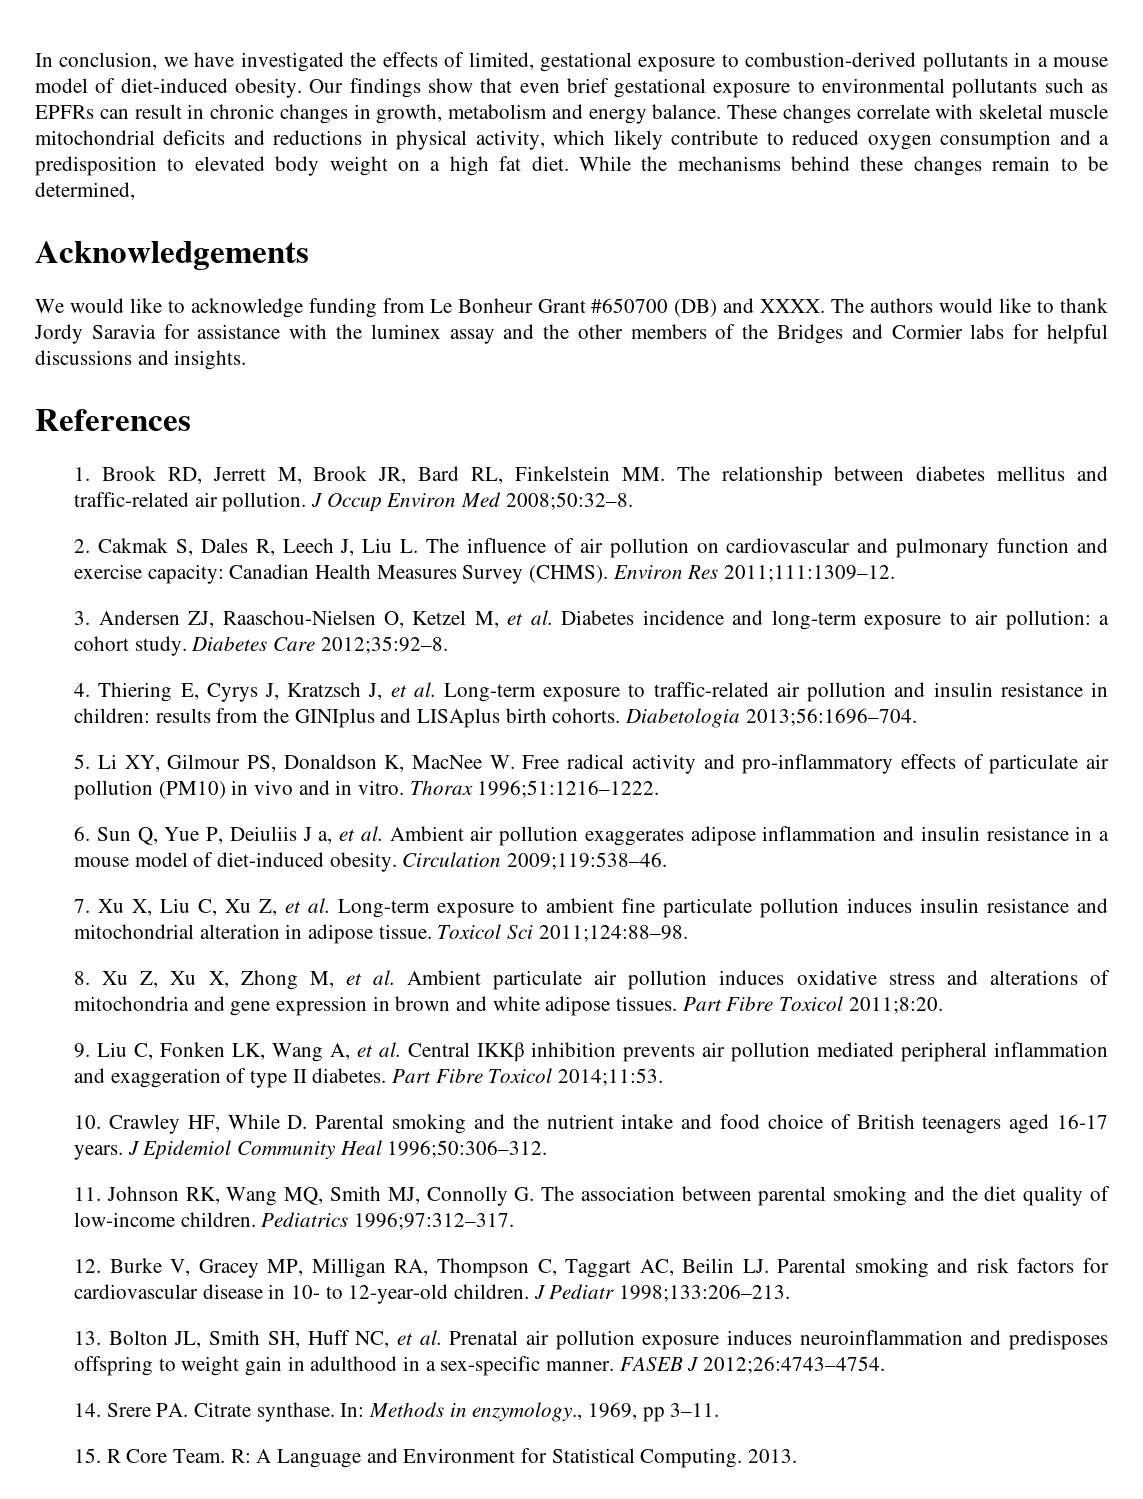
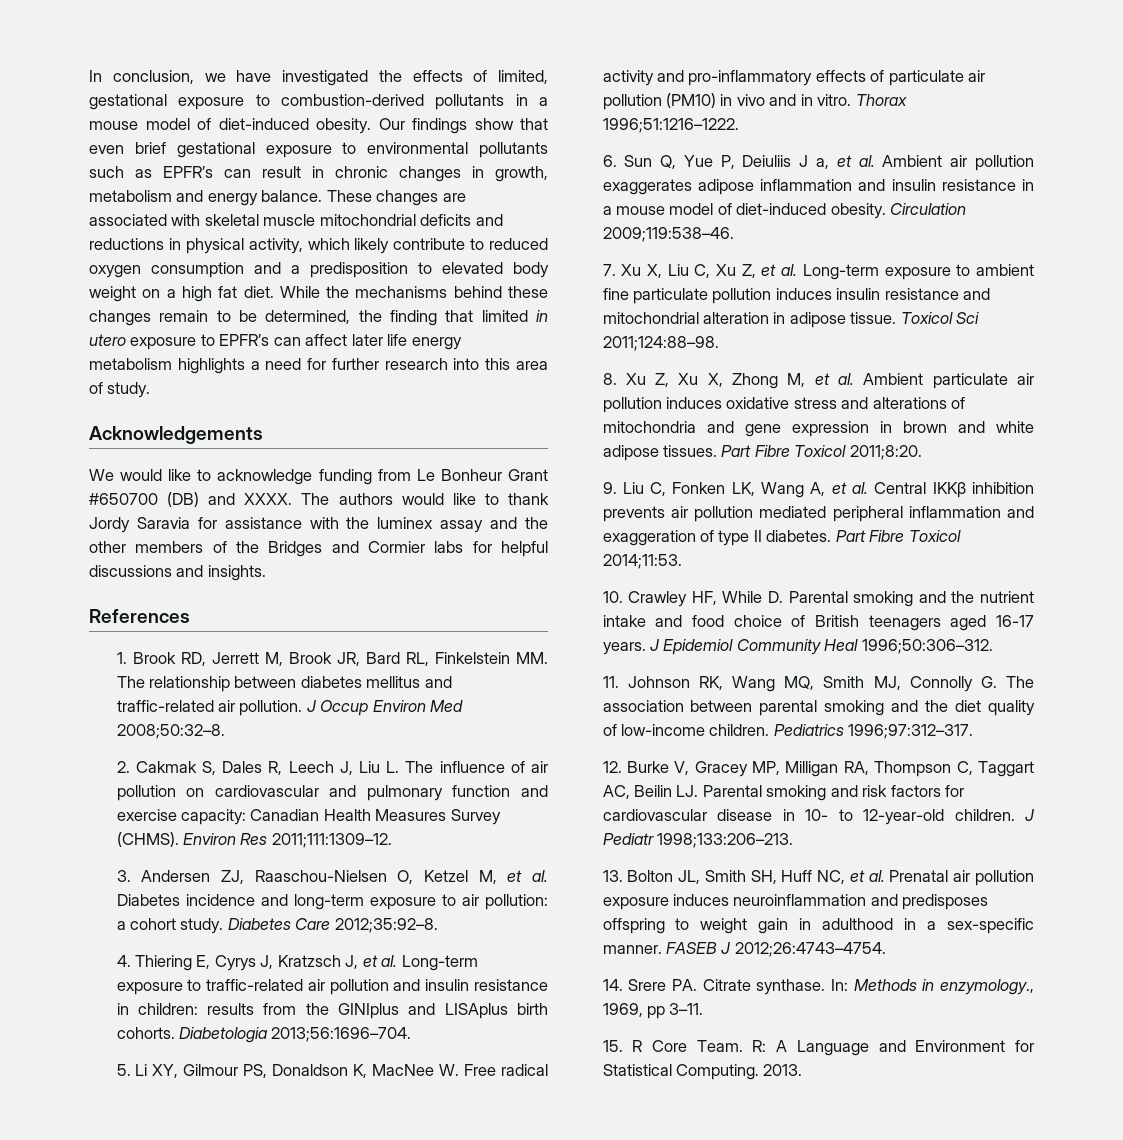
[35,105,94,119] EPFRs -> [163,166,213,178] EPFR’s
[856,104,930,119] correlate -> [442,193,466,202] [89,214,167,226] are associated
(135, 191) none -> [358,310,548,326] [89,334,462,350] [89,358,548,374] [89,382,151,398] the finding that limited in utero exposure to EPFR’s can affect later life energy metabolism highlights a need for further research into this area of study.

